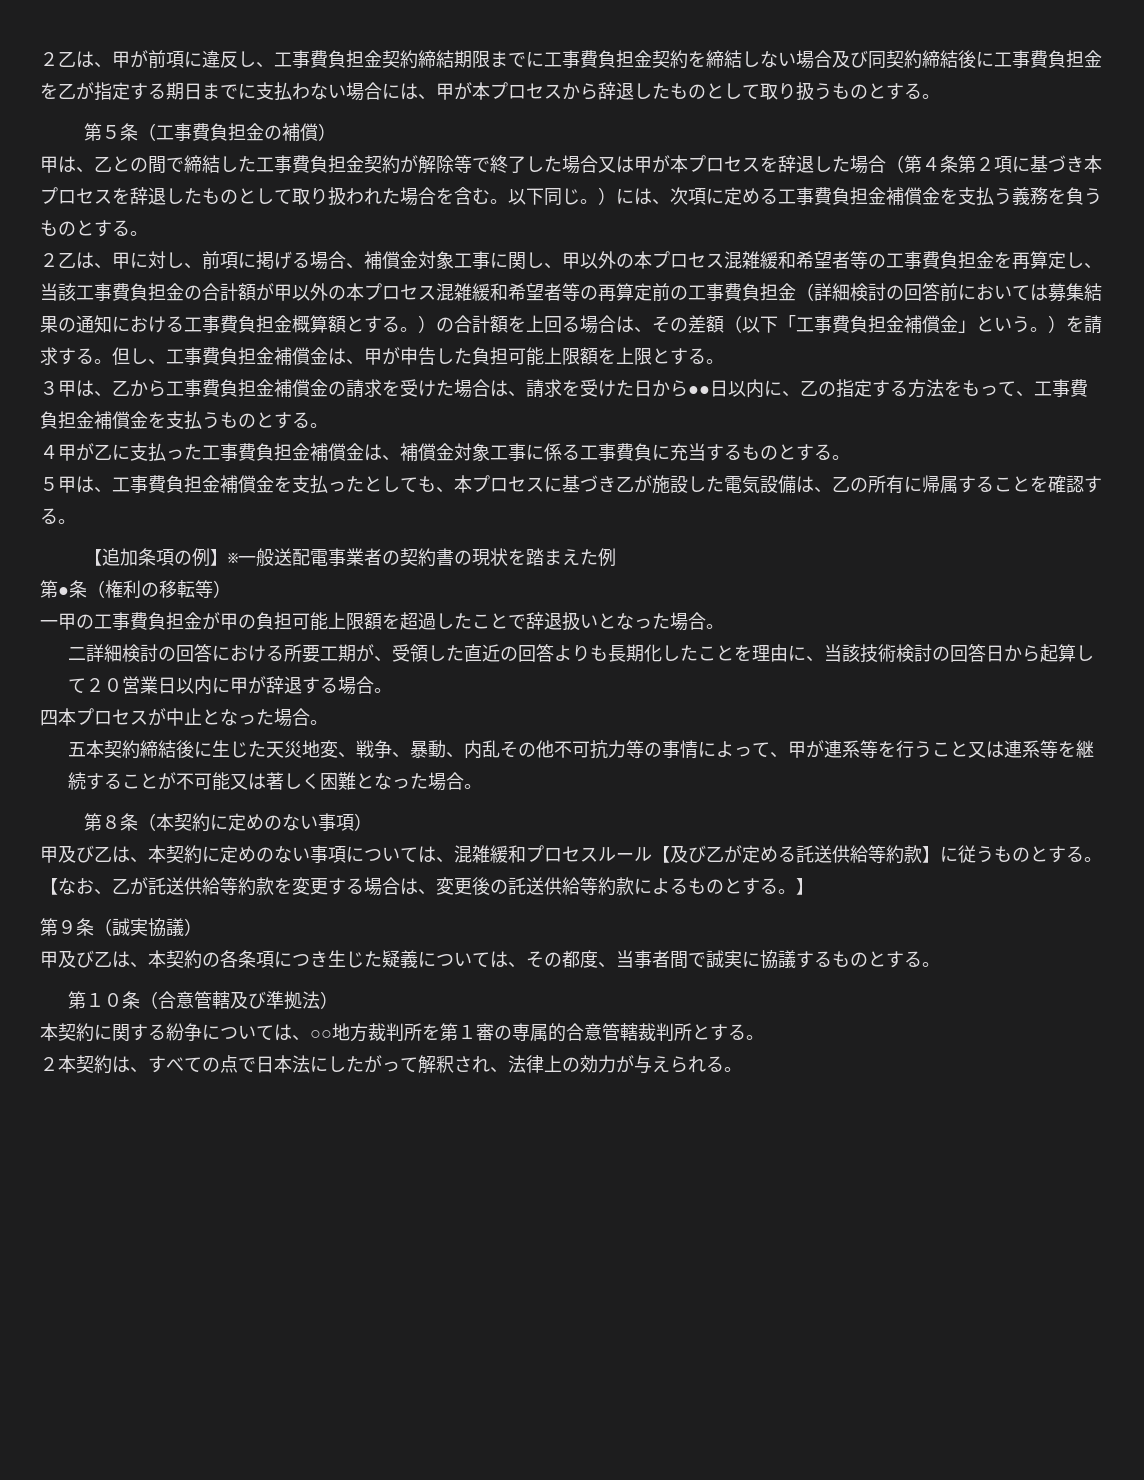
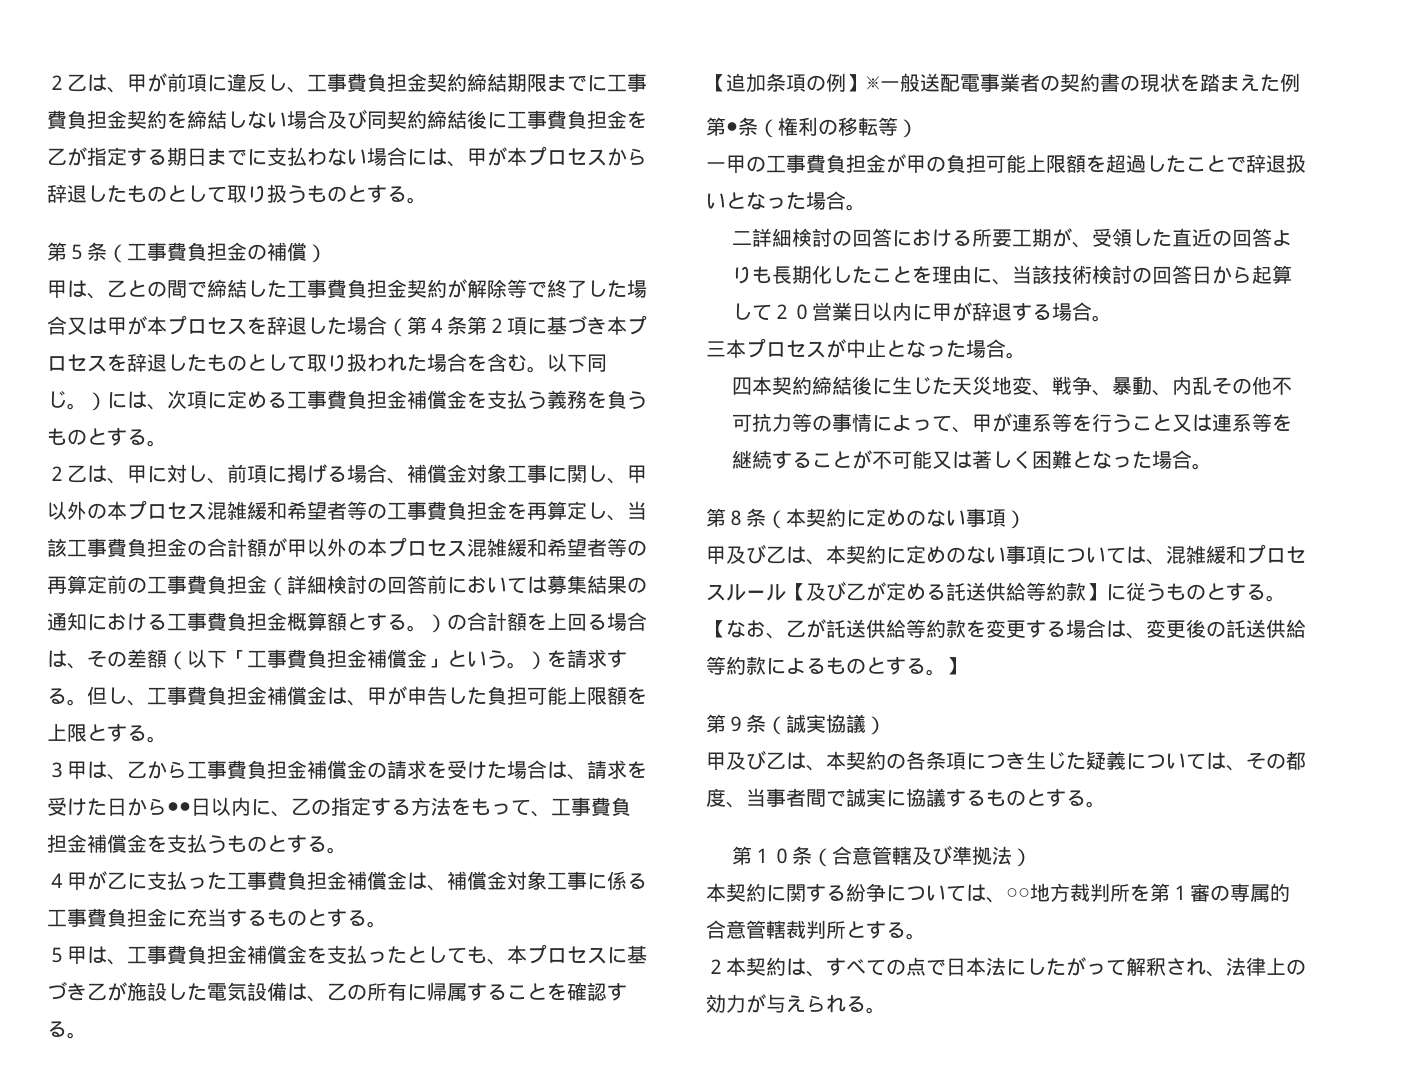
(652, 452) none -> [127,908,167,927] 担金
[40,710,58,726] 四 -> [706,341,726,357] 三
[68,742,87,757] 五 -> [732,377,753,395] 四

